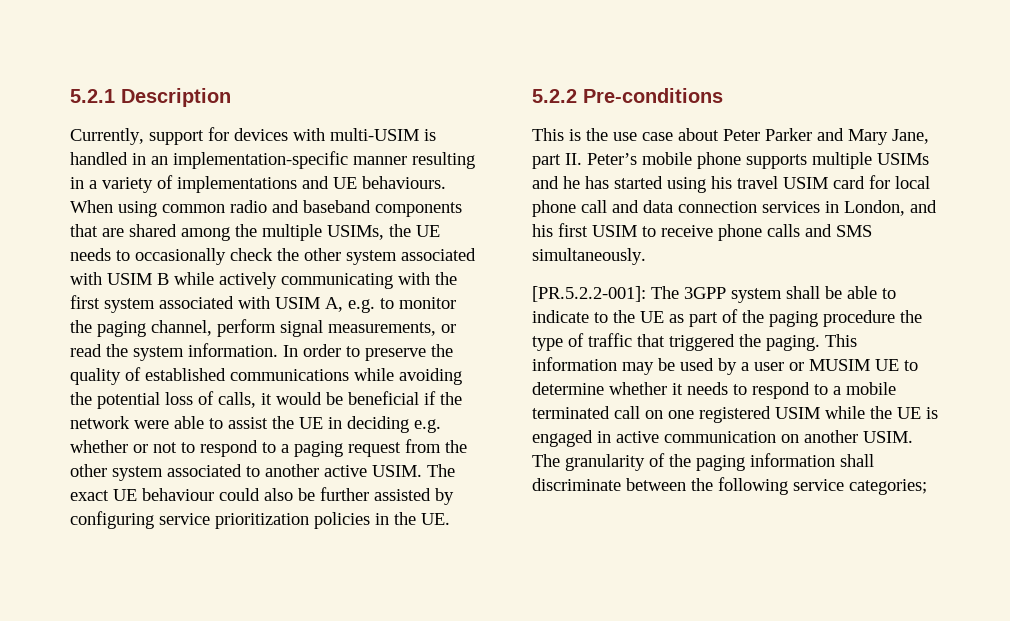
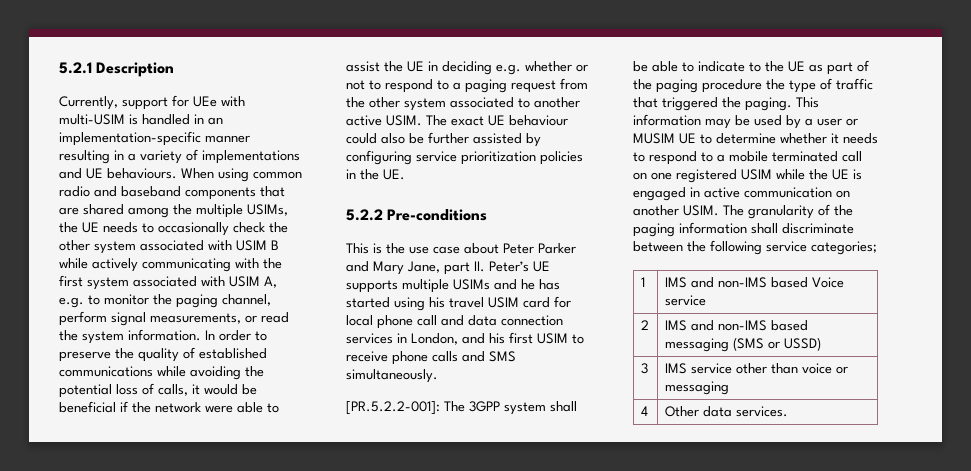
[234,128,288,141] devices -> [193,96,217,107] UEe
[642,152,741,169] mobile phone -> [533,261,550,272] UE
(927, 487) none -> [640,277,645,287] [664,277,844,288] [664,295,706,306] [640,320,649,330] [664,320,808,331] [664,337,821,352] [640,363,648,374] [664,363,848,374] [664,381,729,395] [640,406,648,416] [664,406,788,417] // 1 | IMS and non-IMS based Voice service // 2 | IMS and non-IMS based messaging (SMS or USSD) // 3 | IMS service other than voice or messaging // 4 | Other data services.

